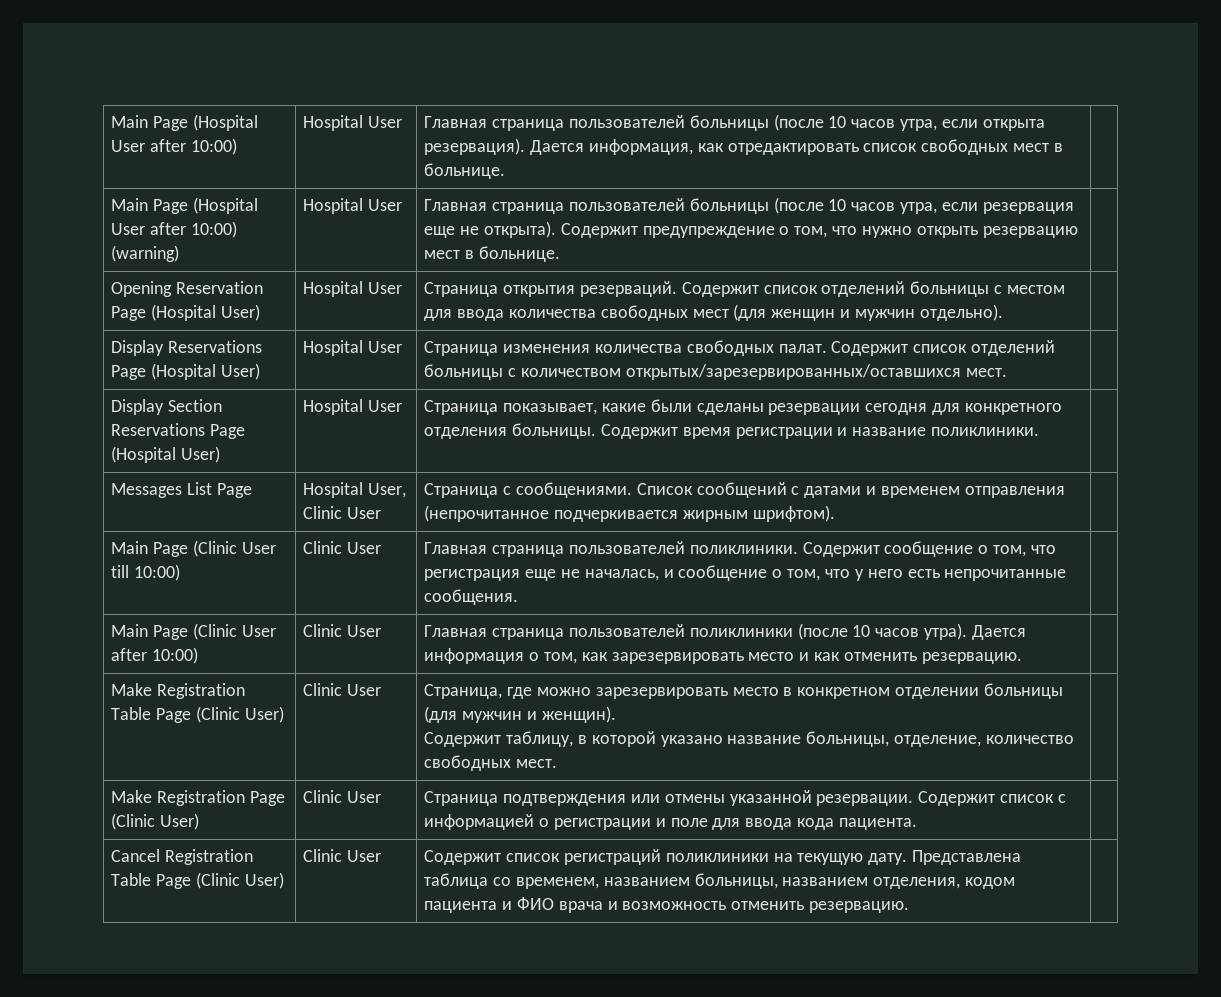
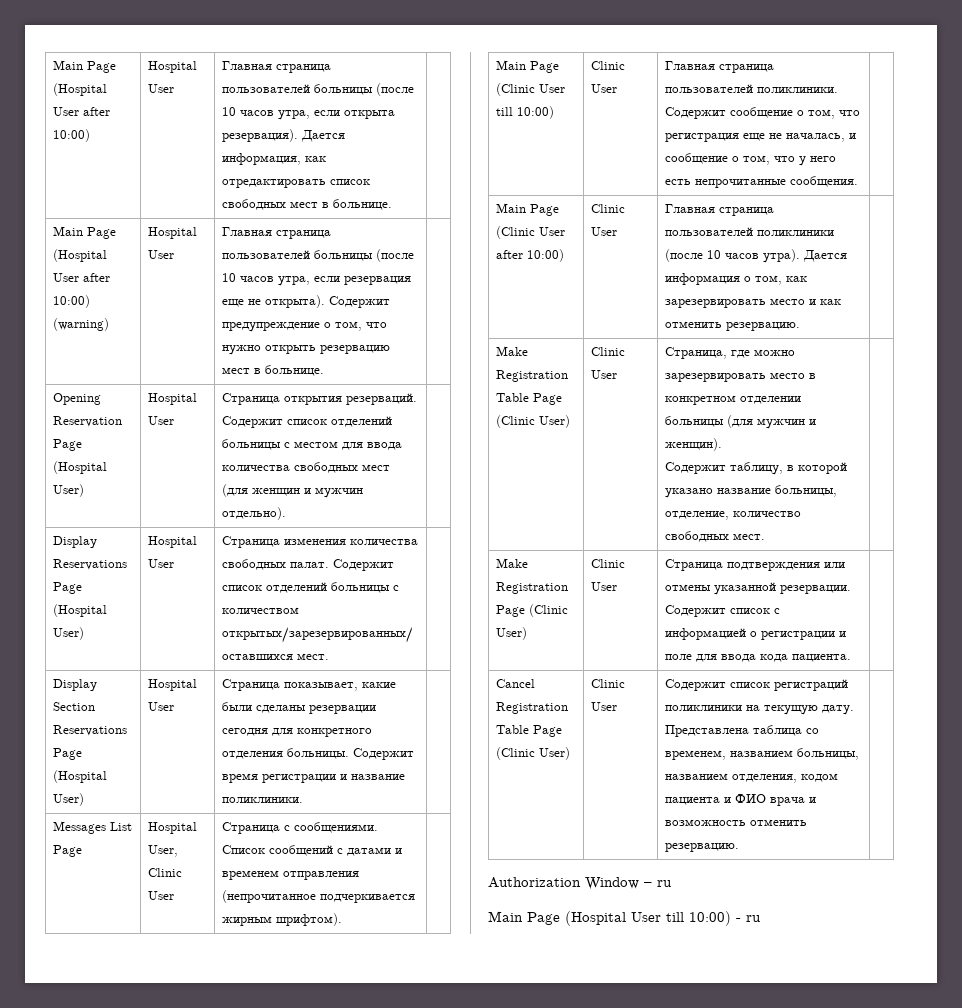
(910, 907) none -> [488,877,672,890] [488,911,761,926] // Authorization Window – ru // Main Page (Hospital User till 10:00) - ru

